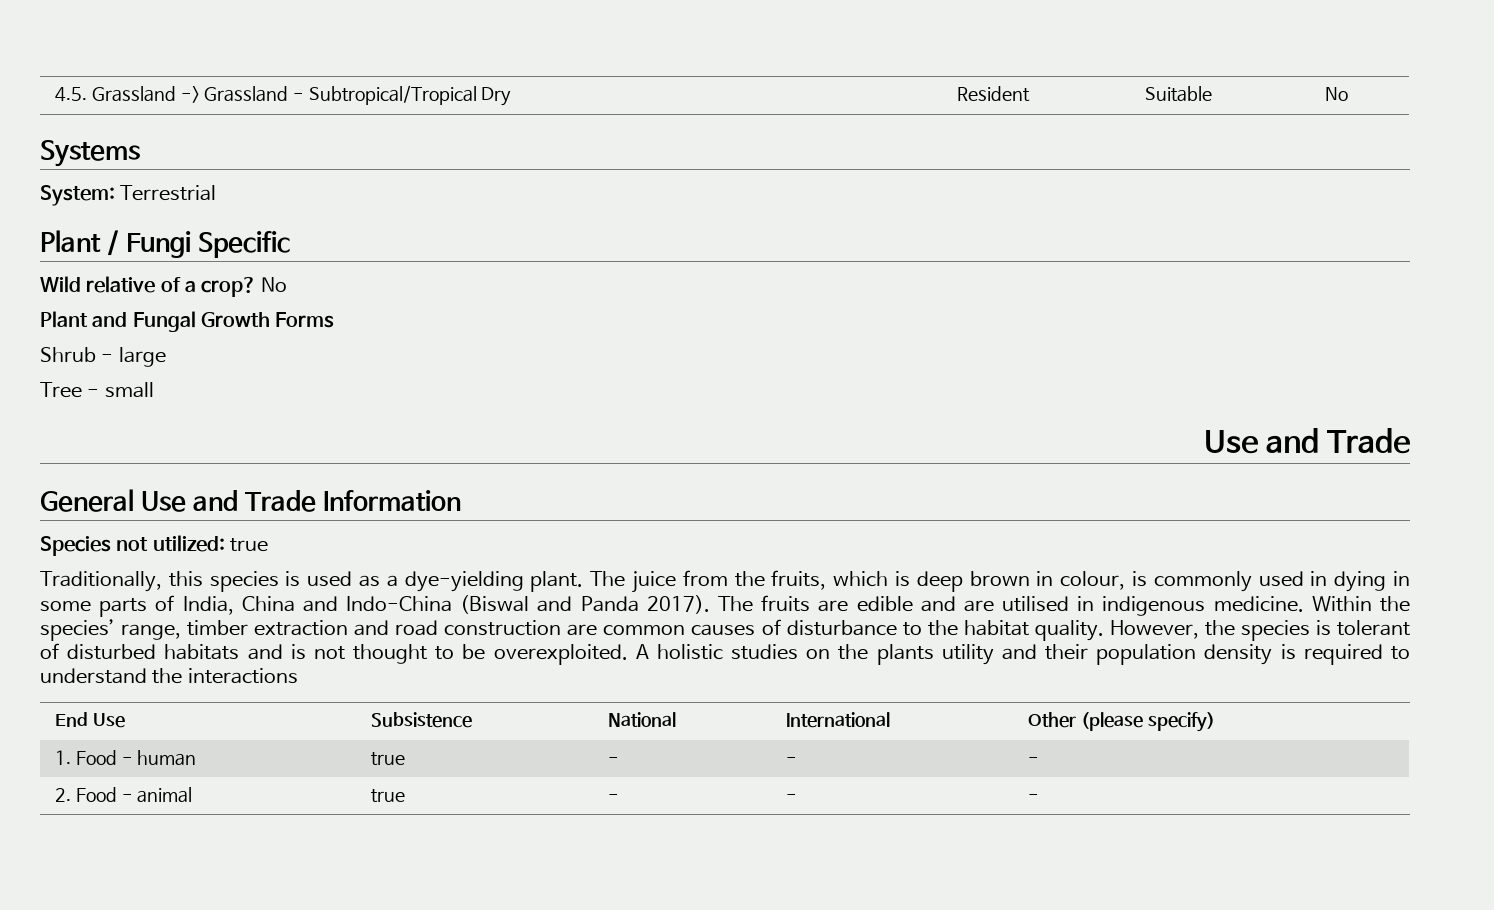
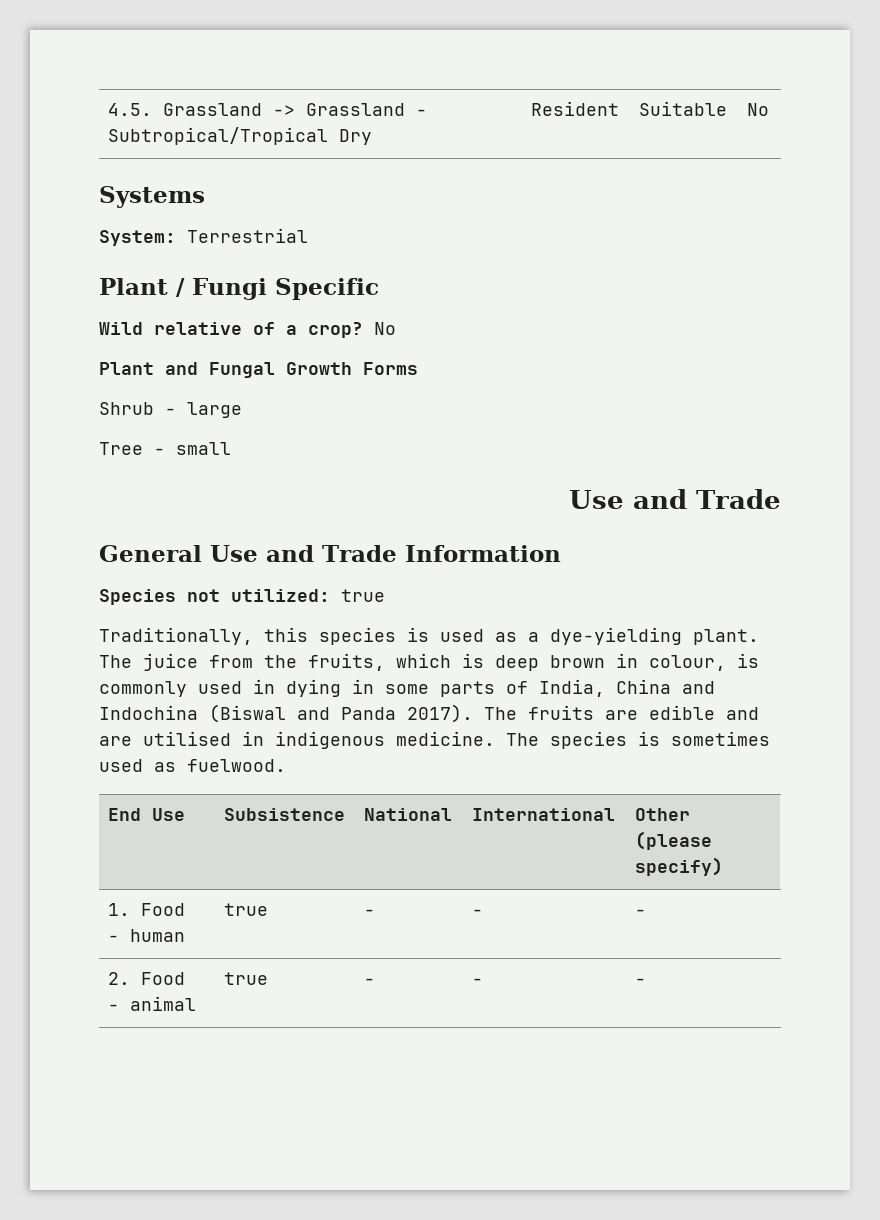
[346,596,453,612] Indo-China -> [99,705,198,720] Indochina
[1311,596,1410,612] [40,619,1411,641] [40,643,1410,665] [40,668,298,684] Within the species’ range, timber extraction and road construction are common causes of disturbance to the habitat quality. However, the species is tolerant of disturbed habitats and is not thought to be overexploited. A holistic studies on the plants utility and their population density is required to understand the interactions -> [506,731,770,749] [99,759,286,772] The species is sometimes used as fuelwood.

